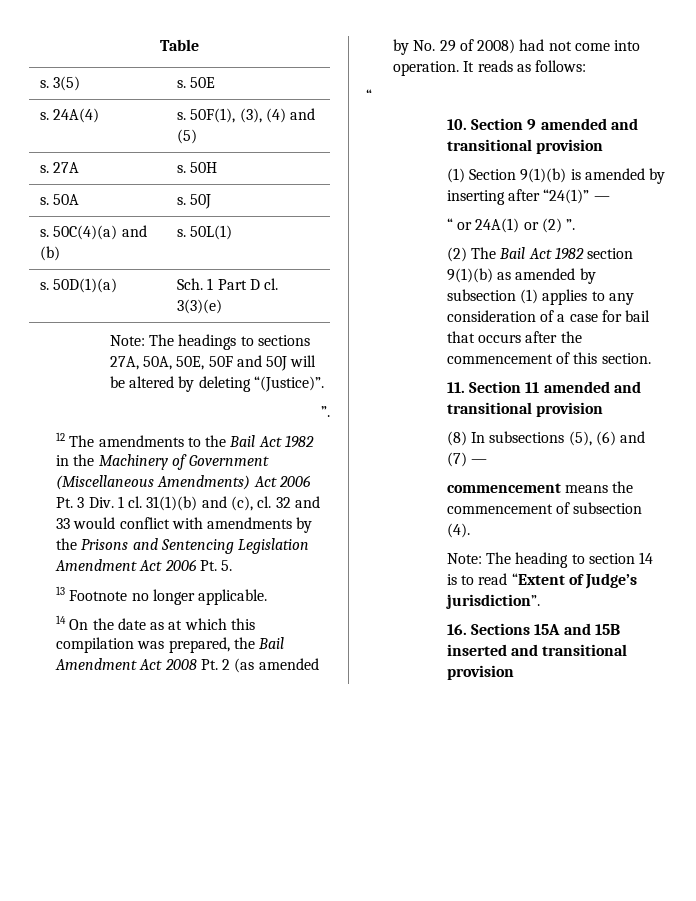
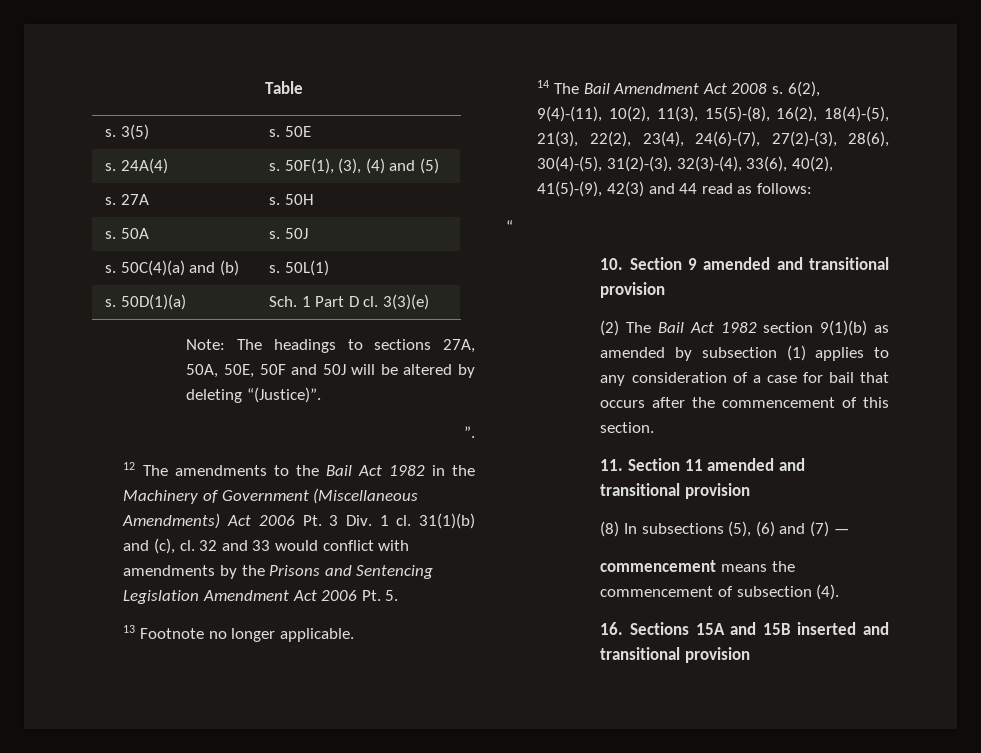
[69,618,256,630] [55,637,285,653] [54,658,319,673] [392,39,641,55] [392,60,513,76] On the date as at which this compilation was prepared, the Bail Amendment Act 2008 Pt. 2 (as amended by No. 29 of 2008) had not come into operation. It reads -> [554,81,820,97] [537,106,889,122] [537,131,889,147] [537,156,833,172] [537,181,733,197] The Bail Amendment Act 2008 s. 6(2), 9(4)-(11), 10(2), 11(3), 15(5)-(8), 16(2), 18(4)-(5), 21(3), 22(2), 23(4), 24(6)-(7), 27(2)-(3), 28(6), 30(4)-(5), 31(2)-(3), 32(3)-(4), 33(6), 40(2), 41(5)-(9), 42(3) and 44 read
[446,168,666,184] [446,189,610,205] [446,218,576,233] // (1) Section 9(1)(b) is amended by inserting after “24(1)” — // “ or 24A(1) or (2) ”. -> (666, 290) none
[446,552,654,568] [446,573,638,589] [445,594,540,609] // Note: The heading to section 14 is to read “Extent of Judge’s jurisdiction”. -> (840, 592) none

